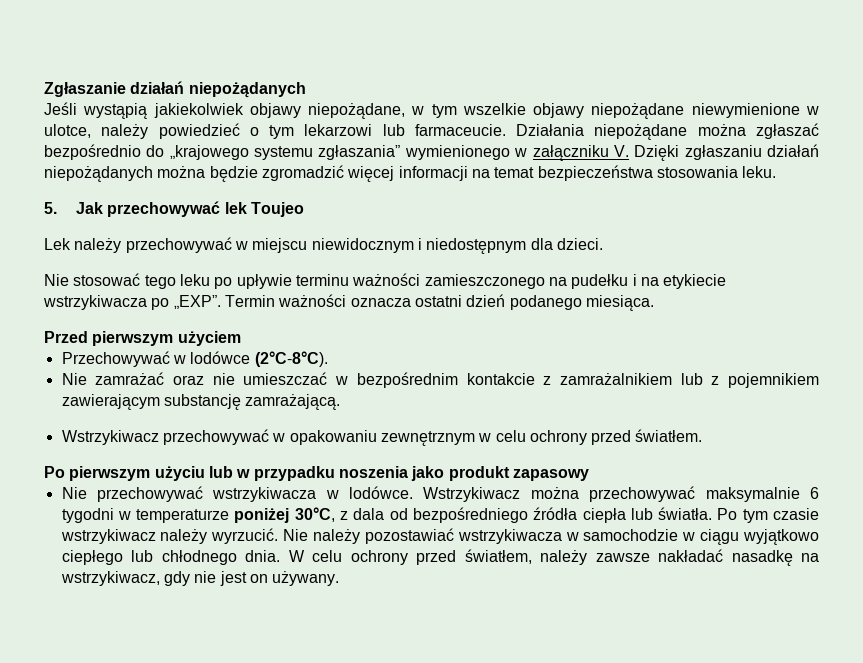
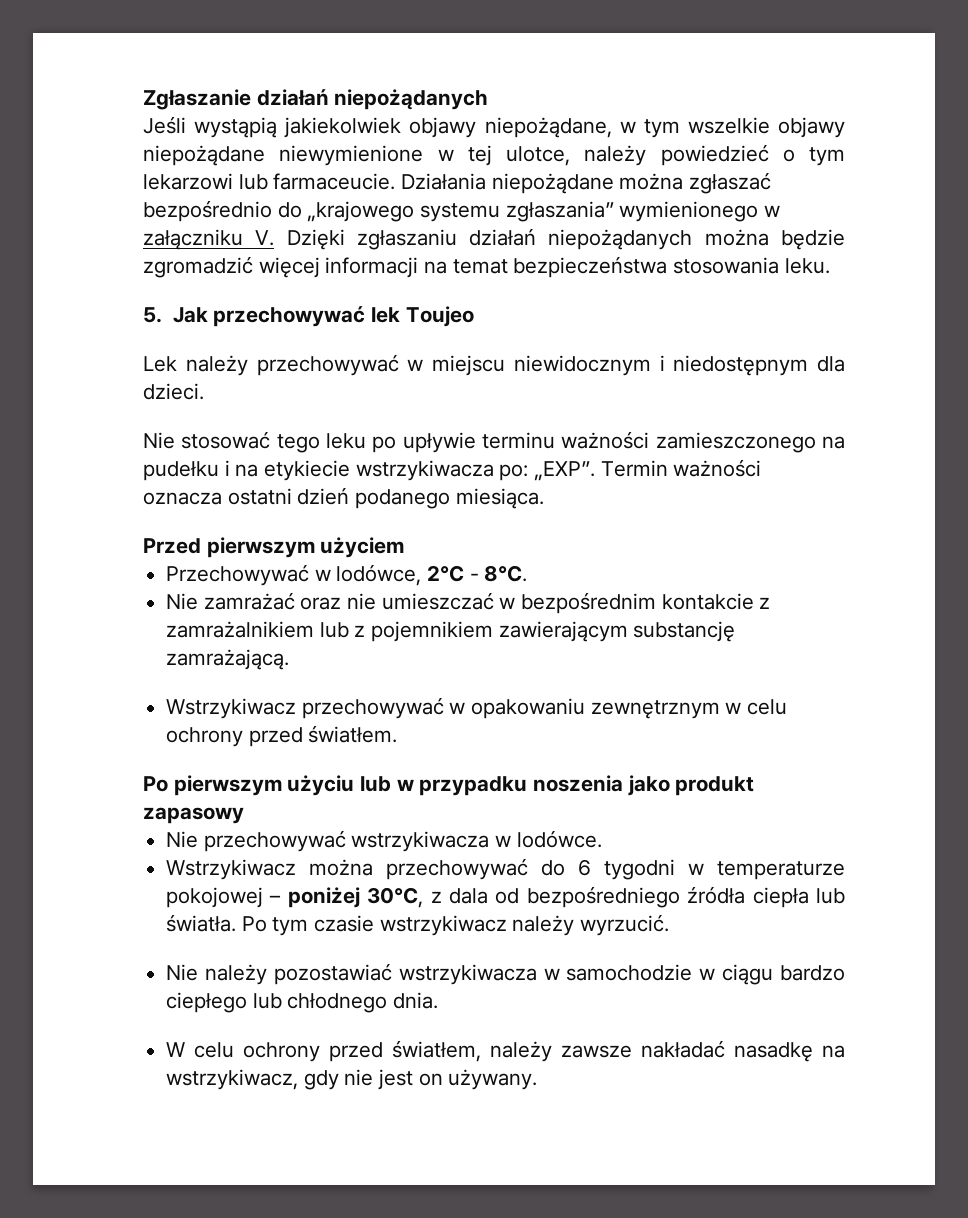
(819, 110) none -> [467,145,492,166] tej
[151,298,170,310] po -> [499,464,529,481] po:
[190,351,328,367] lodówce (2°C-8°C). -> [336,564,528,586] lodówce, 2°C - 8°C.
(414, 492) none -> (602, 839) //
[705,487,800,502] maksymalnie -> [541,860,566,876] do
(230, 516) none -> [166,887,282,908] pokojowej –
(279, 536) none -> (670, 925) //
[743,529,820,545] wyjątkowo -> [779,965,845,981] bardzo
(281, 556) none -> (439, 1000) //

